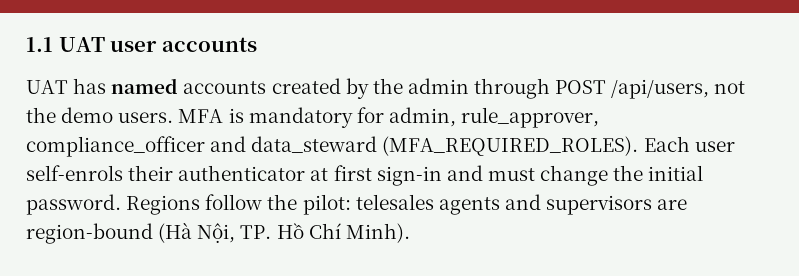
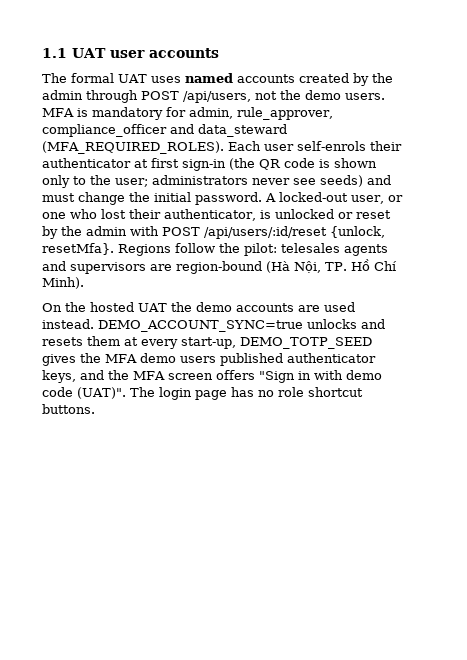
[26,78,107,94] UAT has -> [42,73,181,83] The formal UAT uses
(442, 176) none -> [229,158,377,170] [42,175,363,188] (the QR code is shown only to the user; administrators never see seeds)
(121, 204) none -> [265,192,403,204] [42,209,391,221] [42,226,385,239] [42,243,114,255] A locked-out user, or one who lost their authenticator, is unlocked or reset by the admin with POST /api/users/:id/reset {unlock, resetMfa}.
(410, 233) none -> [42,302,355,312] [42,319,385,332] [42,336,372,349] [42,353,376,366] [42,370,382,383] [42,387,363,400] [42,404,95,414] // On the hosted UAT the demo accounts are used instead. DEMO_ACCOUNT_SYNC=true unlocks and resets them at every start-up, DEMO_TOTP_SEED gives the MFA demo users published authenticator keys, and the MFA screen offers "Sign in with demo code (UAT)". The login page has no role shortcut buttons.

